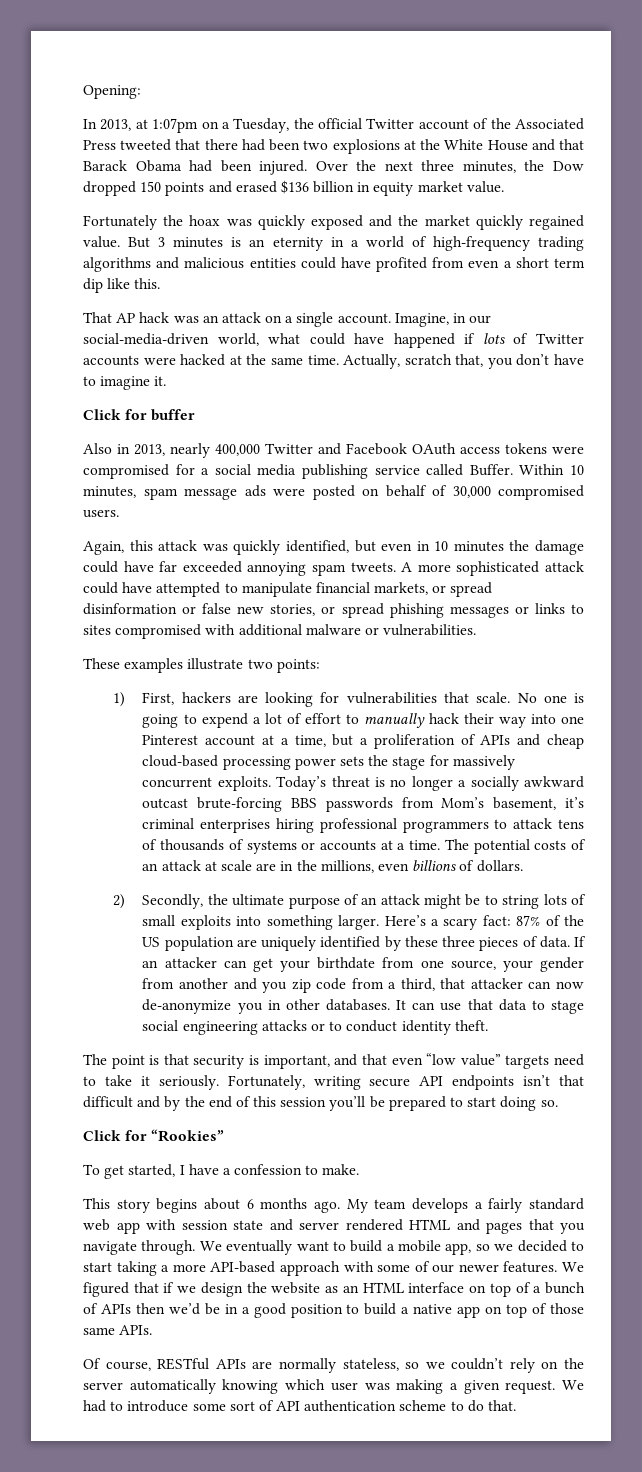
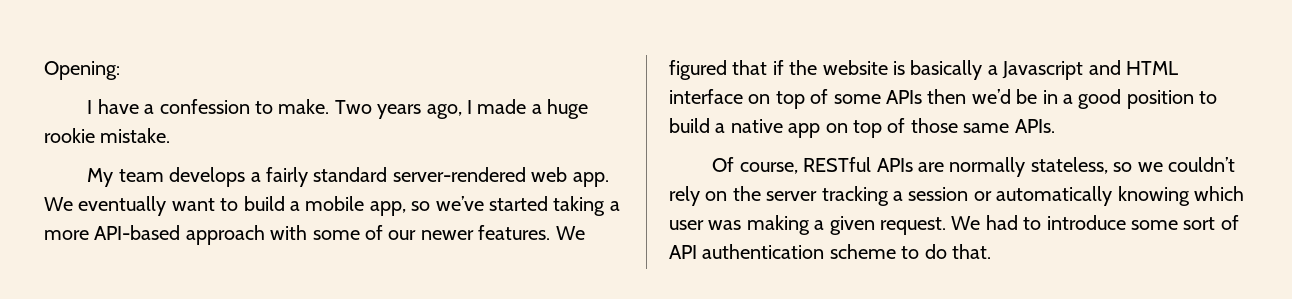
[83,118,584,133] [83,139,584,154] [83,160,584,175] [83,180,504,196] [83,215,584,230] [83,236,584,251] [83,257,585,272] [83,278,161,293] [83,312,492,327] [83,333,584,348] [83,354,584,369] [83,376,167,390] [83,409,196,421] [83,443,584,458] [83,464,585,479] [83,485,584,500] [83,509,119,518] [83,540,584,555] [83,561,585,576] [83,582,493,597] [83,603,584,618] [83,624,477,639] [83,658,320,673] [112,692,584,707] [142,713,584,728] [142,734,584,749] [142,755,515,770] [142,776,584,791] [142,797,584,812] [142,818,584,833] [142,839,587,854] [142,860,523,873] [112,894,586,909] [142,915,584,930] [142,936,586,951] [142,957,584,972] [142,978,584,993] [142,999,585,1014] [142,1020,488,1035] [83,1053,585,1069] [83,1075,584,1090] [83,1096,558,1111] [83,1129,225,1142] [83,1164,176,1179] In 2013, at 1:07pm on a Tuesday, the official Twitter account of the Associated Press tweeted that there had been two explosions at the White House and that Barack Obama had been injured. Over the next three minutes, the Dow dropped 150 points and erased $136 billion in equity market value. // Fortunately the hoax was quickly exposed and the market quickly regained value. But 3 minutes is an eternity in a world of high-frequency trading algorithms and malicious entities could have profited from even a short term dip like this. // That AP hack was an attack on a single account. Imagine, in our social-media-driven world, what could have happened if lots of Twitter accounts were hacked at the same time. Actually, scratch that, you don’t have to imagine it. // Click for buffer // Also in 2013, nearly 400,000 Twitter and Facebook OAuth access tokens were compromised for a social media publishing service called Buffer. Within 10 minutes, spam message ads were posted on behalf of 30,000 compromised users. // Again, this attack was quickly identified, but even in 10 minutes the damage could have far exceeded annoying spam tweets. A more sophisticated attack could have attempted to manipulate financial markets, or spread disinformation or false new stories, or spread phishing messages or links to sites compromised with additional malware or vulnerabilities. // These examples illustrate two points: // 1) First, hackers are looking for vulnerabilities that scale. No one is going to expend a lot of effort to manually hack their way into one Pinterest account at a time, but a proliferation of APIs and cheap cloud-based processing power sets the stage for massively concurrent exploits. Today’s threat is no longer a socially awkward outcast brute-forcing BBS passwords from Mom’s basement, it’s criminal enterprises hiring professional programmers to attack tens of thousands of systems or accounts at a time. The potential costs of an attack at scale are in the millions, even billions of dollars. // 2) Secondly, the ultimate purpose of an attack might be to string lots of small exploits into something larger. Here’s a scary fact: 87% of the US population are uniquely identified by these three pieces of data. If an attacker can get your birthdate from one source, your gender from another and you zip code from a third, that attacker can now de-anonymize you in other databases. It can use that data to stage social engineering attacks or to conduct identity theft. // The point is that security is important, and that even “low value” targets need to take it seriously. Fortunately, writing secure API endpoints isn’t that difficult and by the end of this session you’ll be prepared to start doing so. // Click for “Rookies” // To get started, -> (120, 70) none
[83,1198,340,1213] // This story begins about 6 months ago. -> [334,99,589,119] [44,128,171,143] Two years ago, I made a huge rookie mistake. //
[83,1219,585,1234] [83,1240,196,1255] web app with session state and server rendered HTML and pages that you navigate through. -> [392,167,609,187] server-rendered web app.
[494,1240,584,1252] [83,1262,112,1272] we decided to start -> [435,196,548,211] we’ve started
[177,1282,359,1297] we design the website as an -> [789,60,1121,80] the website is basically a Javascript and
[533,1282,585,1294] [83,1303,98,1314] a bunch of -> [833,94,881,104] some
(123, 1386) none -> [821,186,992,206] tracking a session or

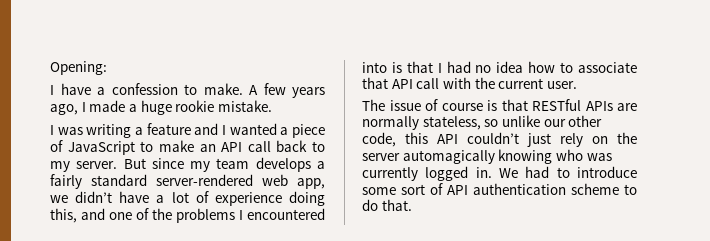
[334,100,372,114] Two -> [249,83,286,95] A few
[87,168,114,187] My -> [50,123,325,138] [50,140,325,155] [50,158,211,172] I was writing a feature and I wanted a piece of JavaScript to make an API call back to my server. But since my
[572,172,609,187] [44,196,620,216] [44,225,585,245] [669,60,1178,80] [669,89,1218,109] [669,118,1055,138] [712,157,798,174] app. We eventually want to build a mobile app, so we’ve started taking a more API-based approach with some of our newer features. We figured that if the website is basically a Javascript and HTML interface on top of some APIs then we’d be in a good position to build a native app on top of those same APIs. // Of course, -> [297,178,325,189] [50,191,325,206] [50,208,325,223] [362,61,637,73] [362,77,577,89] [362,99,528,111] app, we didn’t have a lot of experience doing this, and one of the problems I encountered into is that I had no idea how to associate that API call with the current user. // The issue of course is that
[1137,157,1235,172] [669,186,1244,206] [669,215,946,235] we couldn’t rely on the server tracking a session or automatically knowing which user was making a given request. -> [501,115,603,127] [362,132,637,147] [362,149,612,164] [362,166,492,181] unlike our other code, this API couldn’t just rely on the server automagically knowing who was currently logged in.

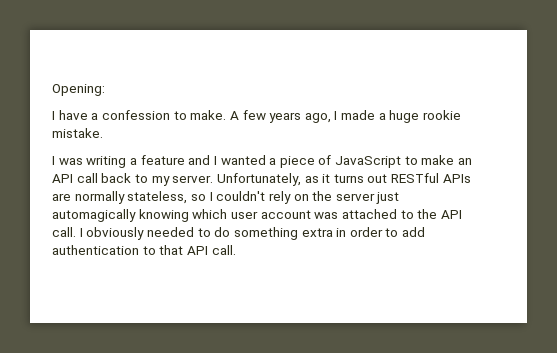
[123,157,325,172] [50,174,325,189] [50,191,325,206] [50,208,325,223] [362,61,637,73] [362,77,577,89] [362,99,528,111] But since my team develops a fairly standard server-rendered web app, we didn’t have a lot of experience doing this, and one of the problems I encountered into is that I had no idea how to associate that API call with the current user. // The issue of course is that -> [216,173,388,186] Unfortunately, as it turns out
[501,115,603,127] [362,132,551,147] unlike our other code, this API couldn’t just -> [209,191,266,201] I couldn't
(400, 157) none -> [376,192,400,204] just
[555,149,612,161] [362,166,637,181] [362,183,637,195] [362,199,412,211] who was currently logged in. We had to introduce some sort of API authentication scheme to do that. -> [192,209,462,219] [52,227,426,240] [52,245,236,255] which user account was attached to the API call. I obviously needed to do something extra in order to add authentication to that API call.

